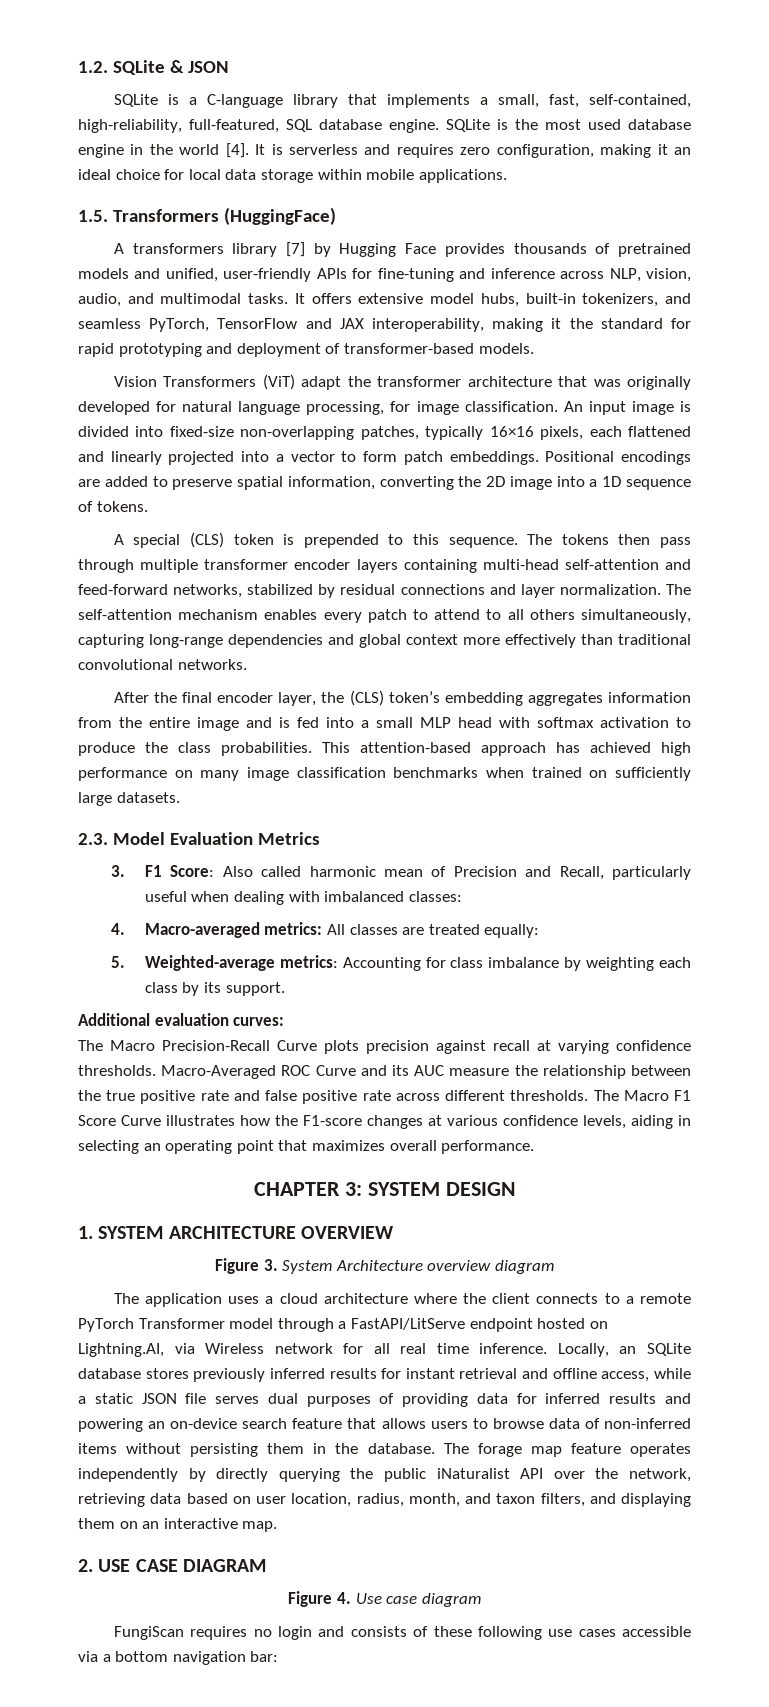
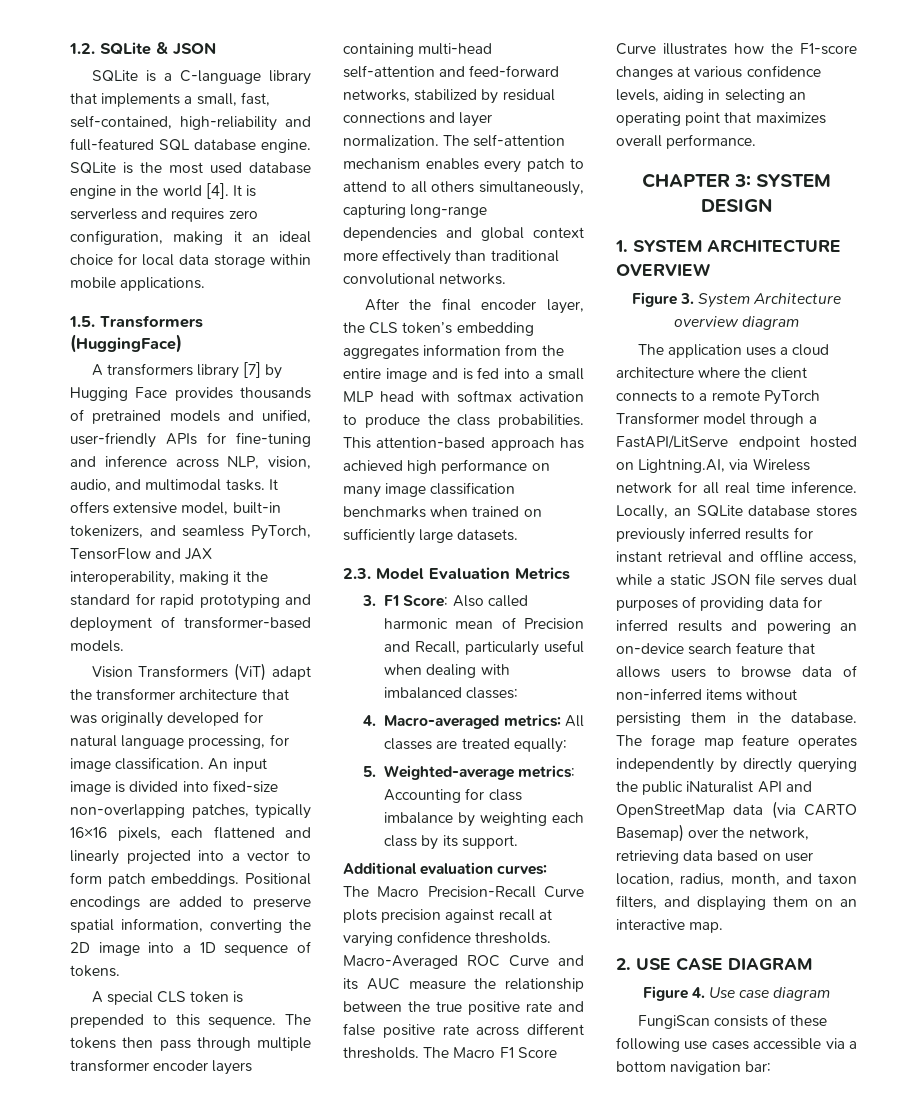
[78,119,279,133] high-reliability, full-featured, -> [180,116,311,131] [70,138,154,151] high-reliability and full-featured
[430,293,519,307] model hubs, -> [181,502,229,515] model,
[190,532,225,548] (CLS) -> [156,991,186,1003] CLS
[349,690,384,706] (CLS) -> [369,322,399,334] CLS
(544, 1473) none -> [785,781,812,792] [616,801,857,819] [616,824,684,842] and OpenStreetMap data (via CARTO Basemap)
[190,1626,345,1640] requires no login and -> (710, 1022) none

